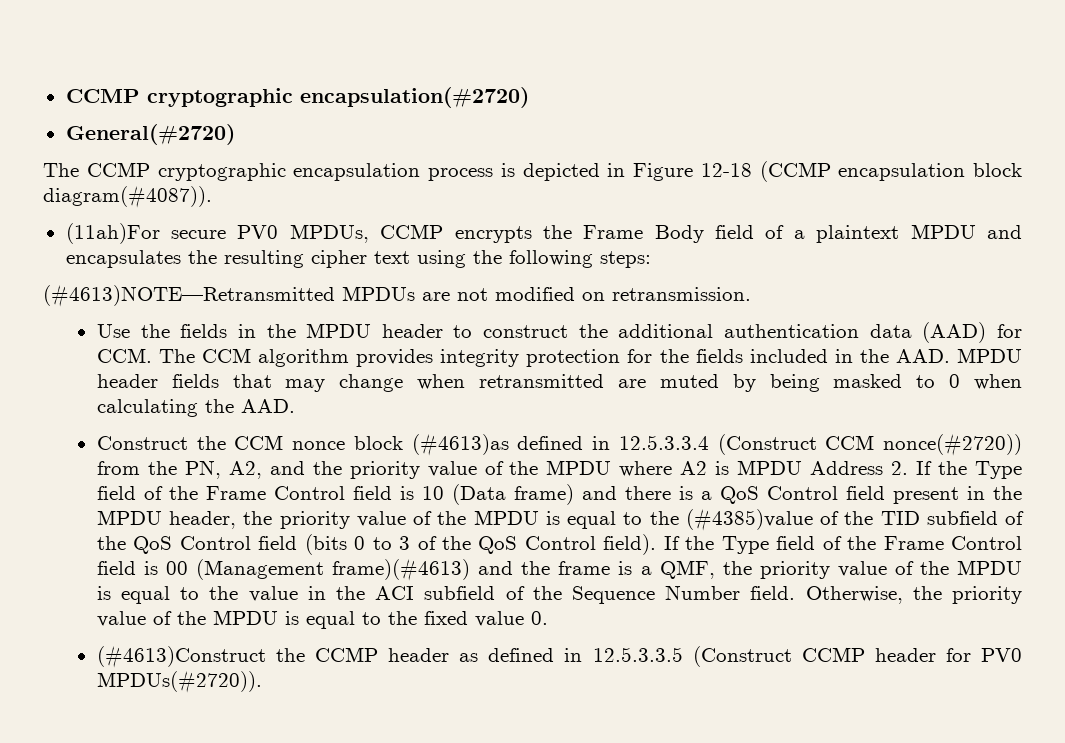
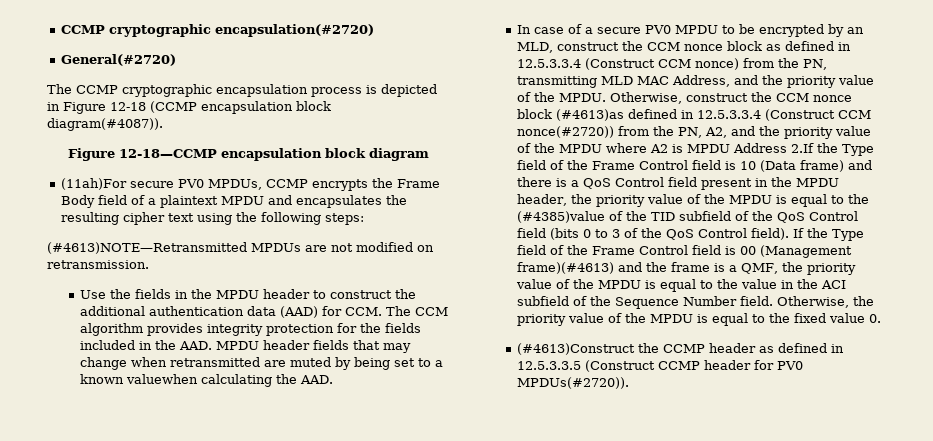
(212, 196) none -> [67,148,429,161] // Figure 12-18—CCMP encapsulation block diagram
[833,374,1022,390] [96,399,295,417] [96,436,188,450] masked to 0 when calculating the AAD. // Construct -> [394,358,444,367] [80,374,334,387] [517,24,865,37] [517,41,852,53] [517,58,828,70] [517,75,875,88] [517,92,749,104] set to a known valuewhen calculating the AAD. // In case of a secure PV0 MPDU to be encrypted by an MLD, construct the CCM nonce block as defined in 12.5.3.3.4 (Construct CCM nonce) from the PN, transmitting MLD MAC Address, and the priority value of the MPDU. Otherwise, construct
[891,461,933,475] 2. If -> [791,143,815,153] 2.If

